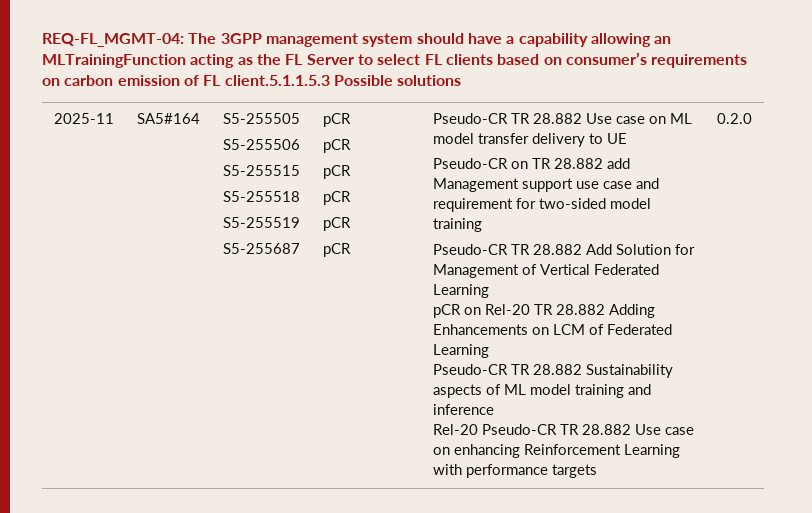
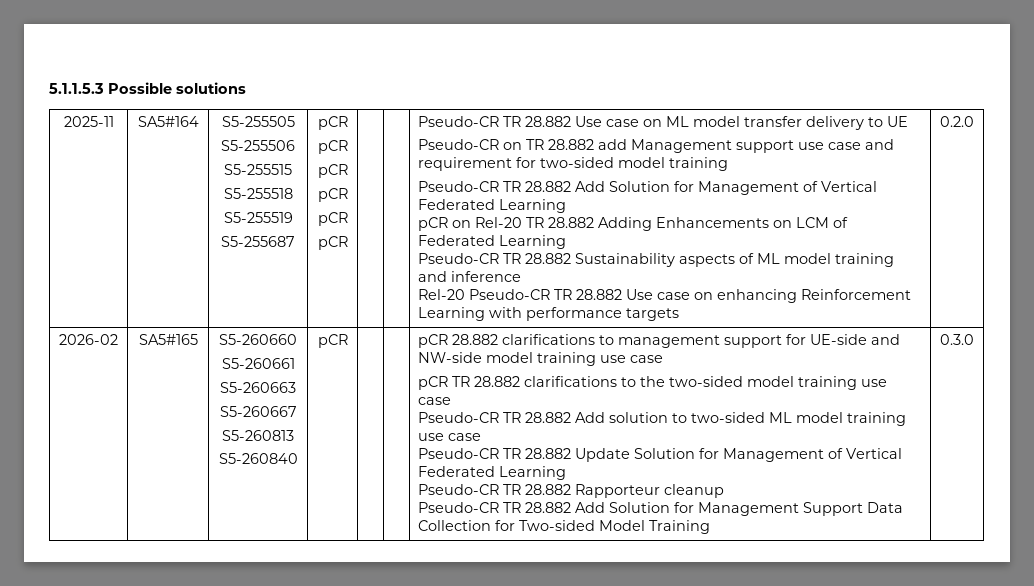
[42,33,672,47] [42,52,748,68] [42,75,330,86] REQ-FL_MGMT-04: The 3GPP management system should have a capability allowing an MLTrainingFunction acting as the FL Server to select FL clients based on consumer’s requirements on carbon emission of FL client.5.1.1.5.3 -> [49,83,104,94] 5.1.1.5.3
(752, 118) none -> [59,334,118,345] [138,334,198,345] [219,334,297,345] [221,358,295,369] [220,382,296,393] [219,406,297,417] [222,430,294,441] [218,453,298,464] [317,334,348,348] [418,334,901,348] [418,352,664,366] [418,376,888,390] [418,397,452,405] [418,412,907,426] [418,433,482,441] [418,448,903,462] [418,466,567,480] [418,484,725,498] [418,502,904,516] [418,520,711,534] [940,334,974,345] // 2026-02 | SA5#165 | S5-260660 // S5-260661 // S5-260663 // S5-260667 // S5-260813 // S5-260840 | pCR | | | pCR 28.882 clarifications to management support for UE-side and NW-side model training use case // pCR TR 28.882 clarifications to the two-sided model training use case // Pseudo-CR TR 28.882 Add solution to two-sided ML model training use case // Pseudo-CR TR 28.882 Update Solution for Management of Vertical Federated Learning // Pseudo-CR TR 28.882 Rapporteur cleanup // Pseudo-CR TR 28.882 Add Solution for Management Support Data Collection for Two-sided Model Training | 0.3.0

